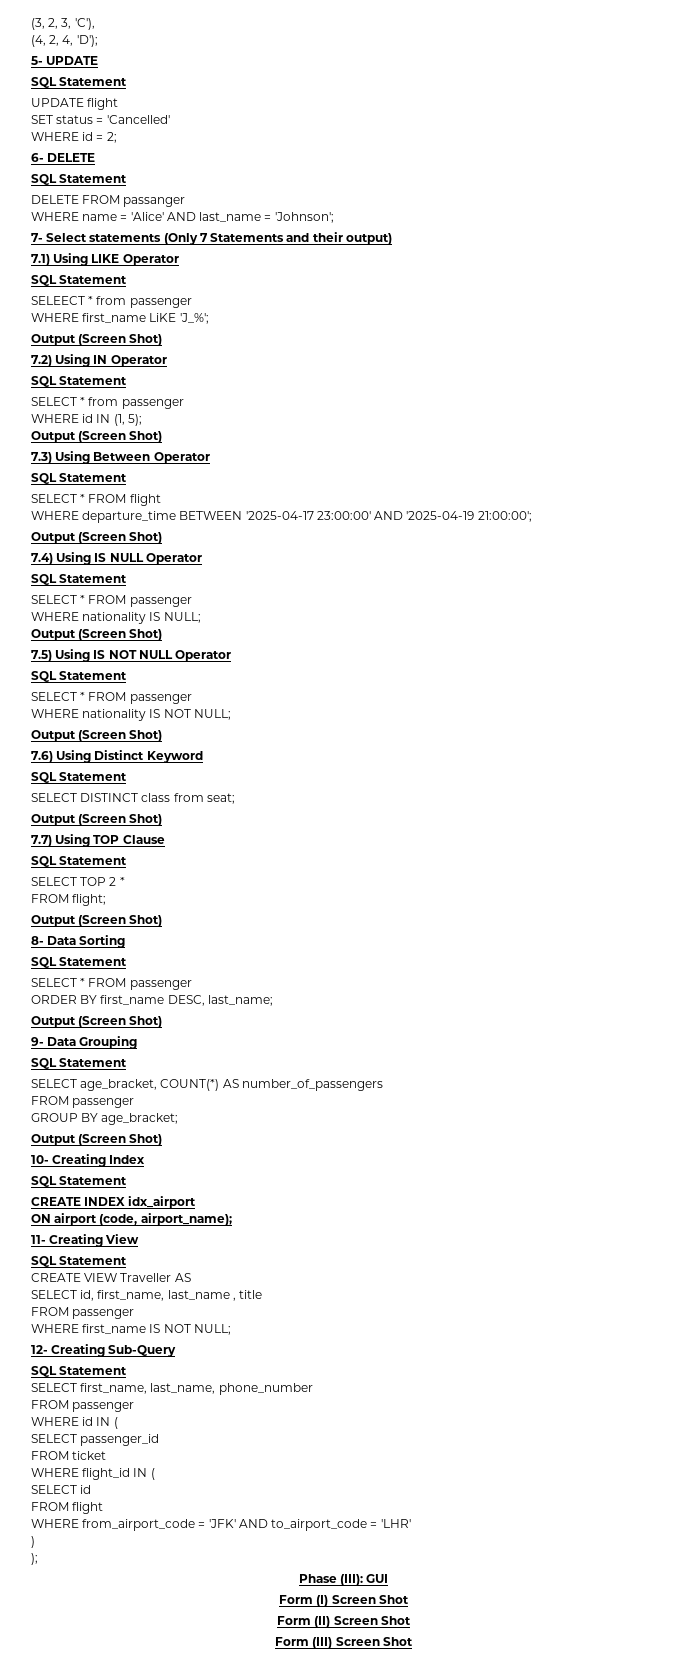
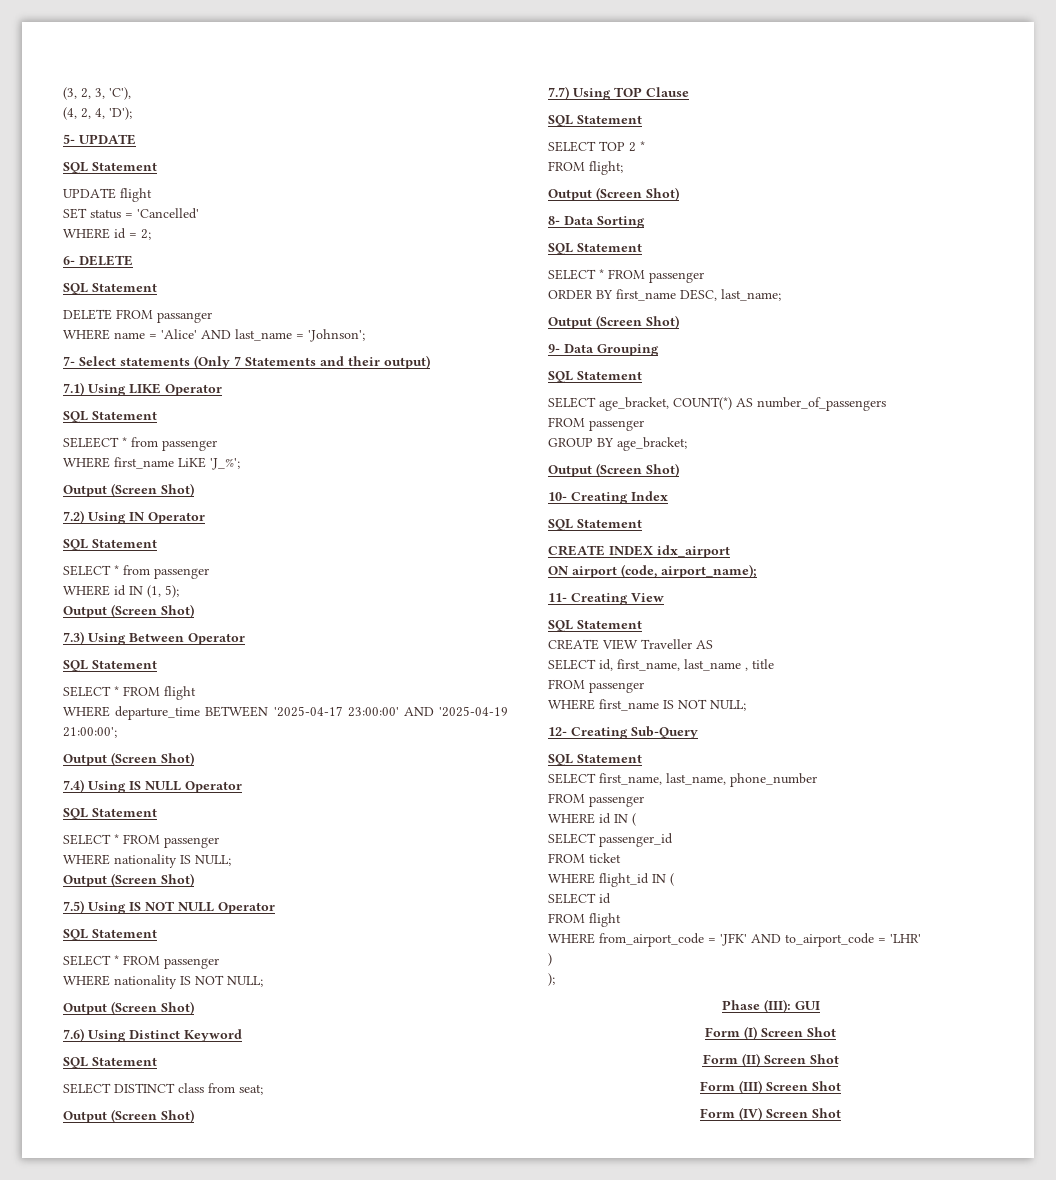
(413, 1641) none -> [700,1107,841,1121] // Form (IV) Screen Shot

